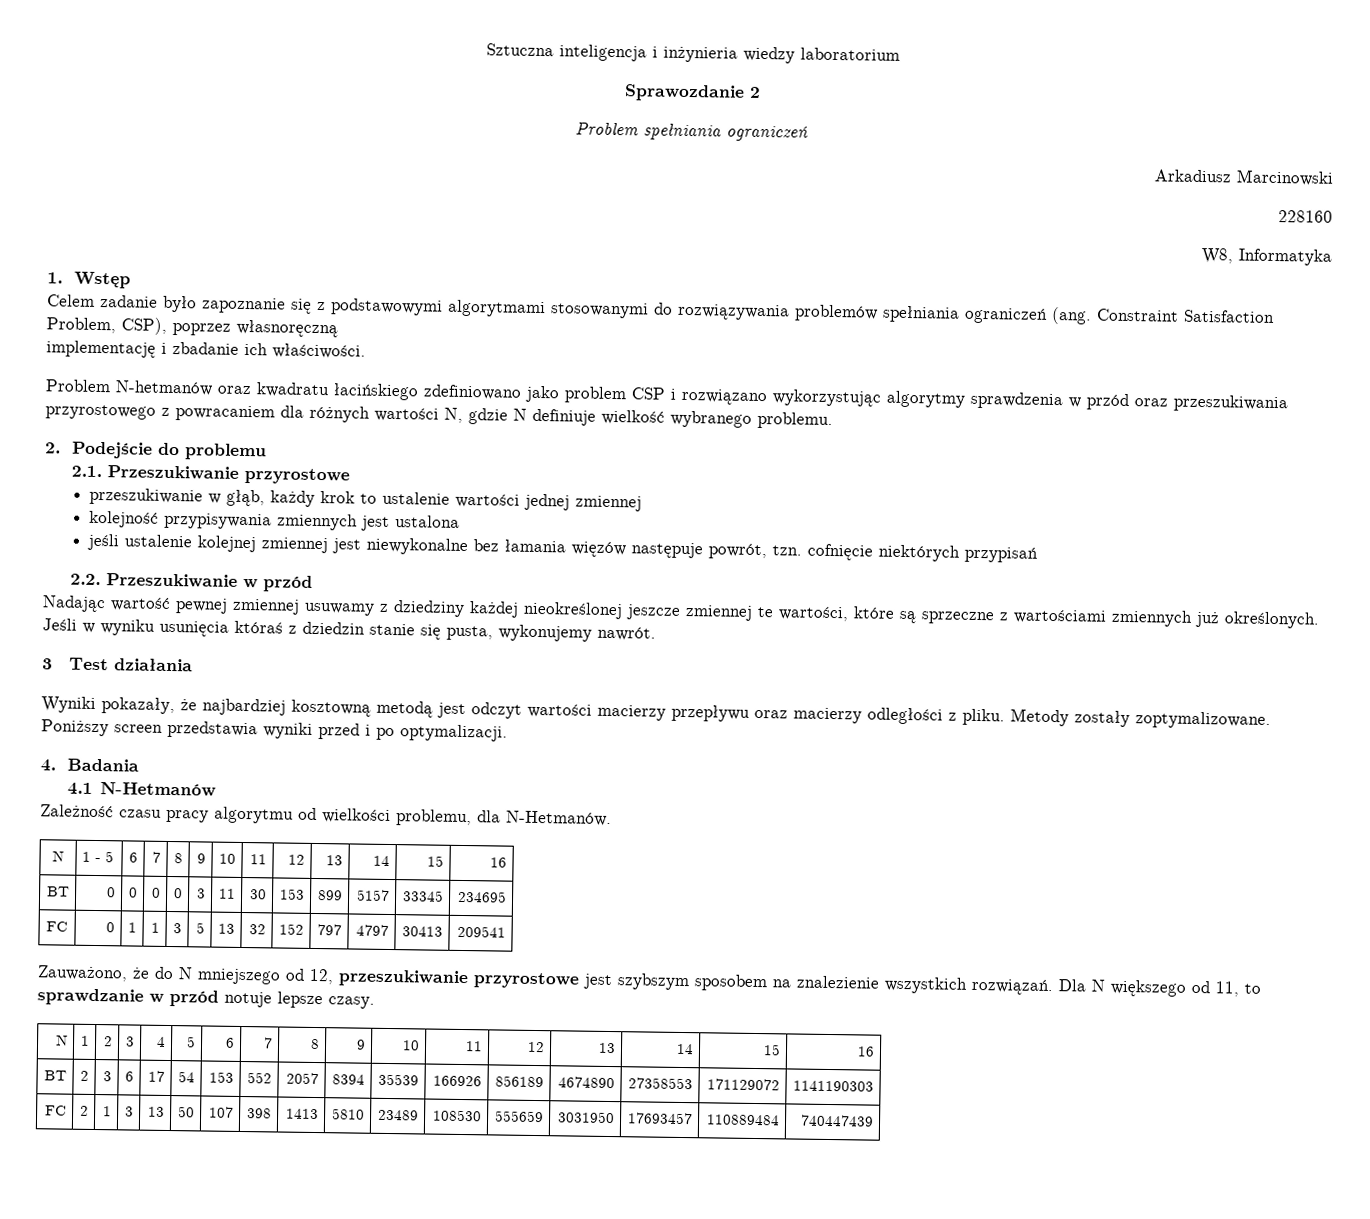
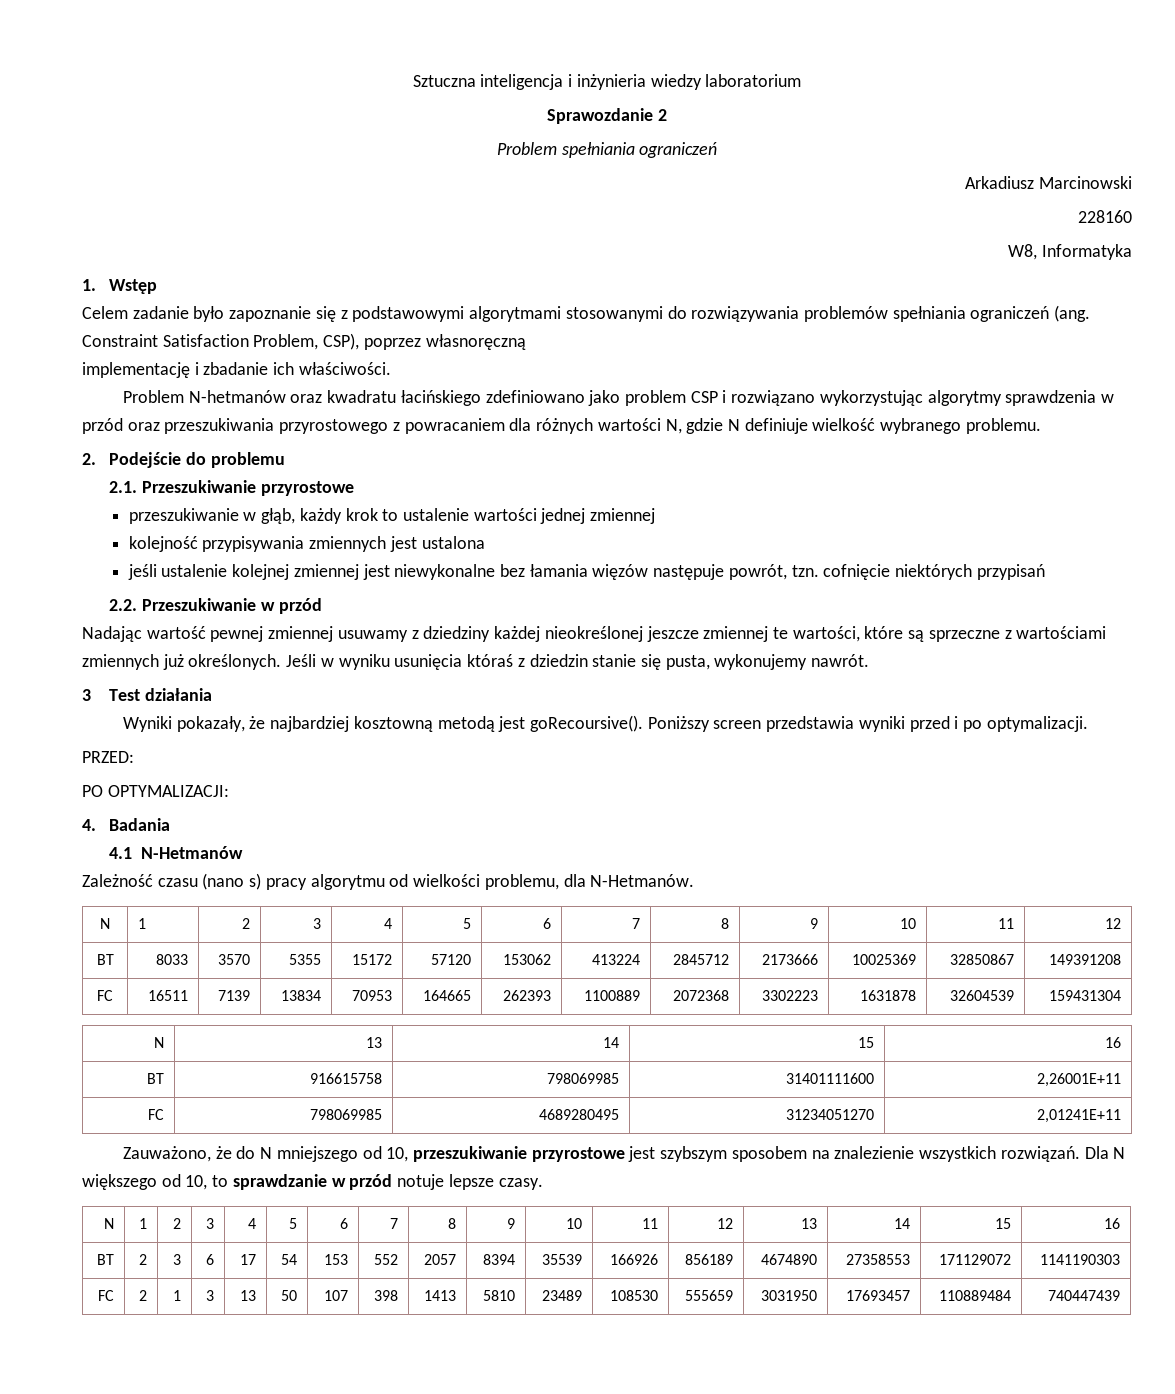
[471,702,1271,729] odczyt wartości macierzy przepływu oraz macierzy odległości z pliku. Metody zostały zoptymalizowane. -> [529,715,643,732] goRecoursive().
(508, 733) none -> [82,751,134,763] [82,785,229,797] // PRZED: // PO OPTYMALIZACJI:
(162, 813) none -> [202,873,262,890] (nano s)
[94,851,114,863] [129,852,139,863] [152,851,162,863] [174,853,184,864] [197,853,207,864] [219,853,237,864] [250,854,268,865] [288,854,306,865] [326,855,344,866] [373,855,391,867] [427,855,445,867] [490,857,508,868] [46,886,70,897] [107,887,117,898] [129,887,139,898] [152,887,162,898] [174,888,184,899] [197,888,207,899] [219,888,237,899] [250,889,268,900] [280,888,306,900] [318,890,344,901] [357,889,391,902] [403,890,445,902] [457,890,508,903] [46,921,68,932] [106,922,116,933] [128,922,138,933] [151,922,161,933] [173,923,183,934] [196,922,206,934] [218,923,236,934] [249,924,267,935] [279,923,305,935] [317,924,343,936] [356,924,390,937] [402,926,444,937] [457,925,507,938] - 5 | 6 | 7 | 8 | 9 | 10 | 11 | 12 | 13 | 14 | 15 | 16 // BT | 0 | 0 | 0 | 0 | 3 | 11 | 30 | 153 | 899 | 5157 | 33345 | 234695 // FC | 0 | 1 | 1 | 3 | 5 | 13 | 32 | 152 | 797 | 4797 | 30413 | 209541 -> [241,918,250,929] [312,918,321,929] [383,918,392,929] [462,918,471,929] [542,918,551,929] [631,918,640,929] [720,918,729,929] [809,918,818,929] [899,918,916,929] [997,918,1014,929] [1104,918,1121,929] [96,954,114,965] [155,954,188,965] [217,954,250,965] [288,954,321,965] [351,954,392,965] [430,954,471,965] [502,954,551,965] [591,954,640,965] [672,954,729,965] [761,954,818,965] [851,954,916,965] [949,954,1014,965] [1048,954,1121,965] [97,990,113,1001] [147,990,188,1001] [217,990,250,1001] [280,990,321,1001] [351,990,392,1001] [422,990,471,1001] [502,990,551,1001] [583,990,640,1001] [672,990,729,1001] [761,990,818,1001] [859,990,916,1001] [949,990,1014,1001] [1048,990,1121,1001] [153,1037,164,1048] [365,1037,382,1048] [602,1037,619,1048] [857,1037,874,1048] [1104,1037,1121,1048] [146,1073,164,1084] [309,1073,382,1084] [546,1073,619,1084] [785,1073,874,1084] [1036,1073,1121,1087] [147,1109,164,1120] [309,1109,382,1120] [538,1109,619,1120] [785,1109,874,1120] [1036,1109,1121,1123] | 2 | 3 | 4 | 5 | 6 | 7 | 8 | 9 | 10 | 11 | 12 // BT | 8033 | 3570 | 5355 | 15172 | 57120 | 153062 | 413224 | 2845712 | 2173666 | 10025369 | 32850867 | 149391208 // FC | 16511 | 7139 | 13834 | 70953 | 164665 | 262393 | 1100889 | 2072368 | 3302223 | 1631878 | 32604539 | 159431304 // N | 13 | 14 | 15 | 16 // BT | 916615758 | 798069985 | 31401111600 | 2,26001E+11 // FC | 798069985 | 4689280495 | 31234051270 | 2,01241E+11
[309,968,334,985] 12, -> [386,1147,409,1162] 10,
[1215,981,1239,997] 11, -> [185,1175,208,1190] 10,

